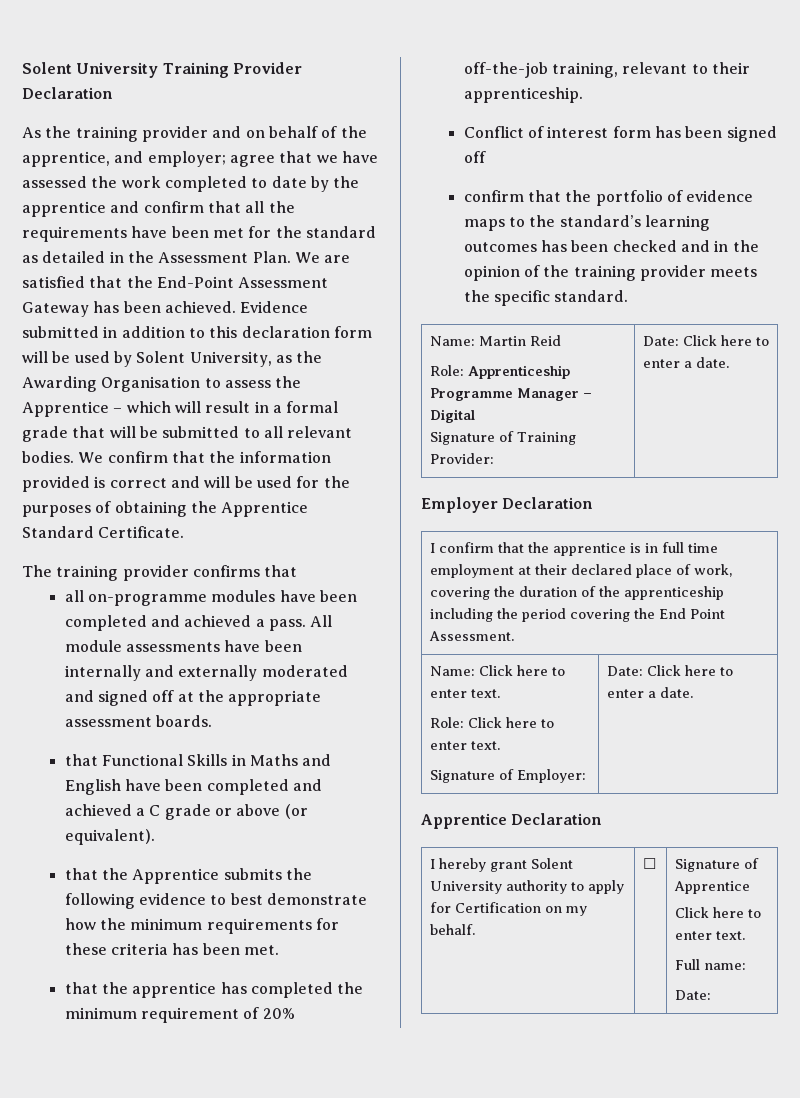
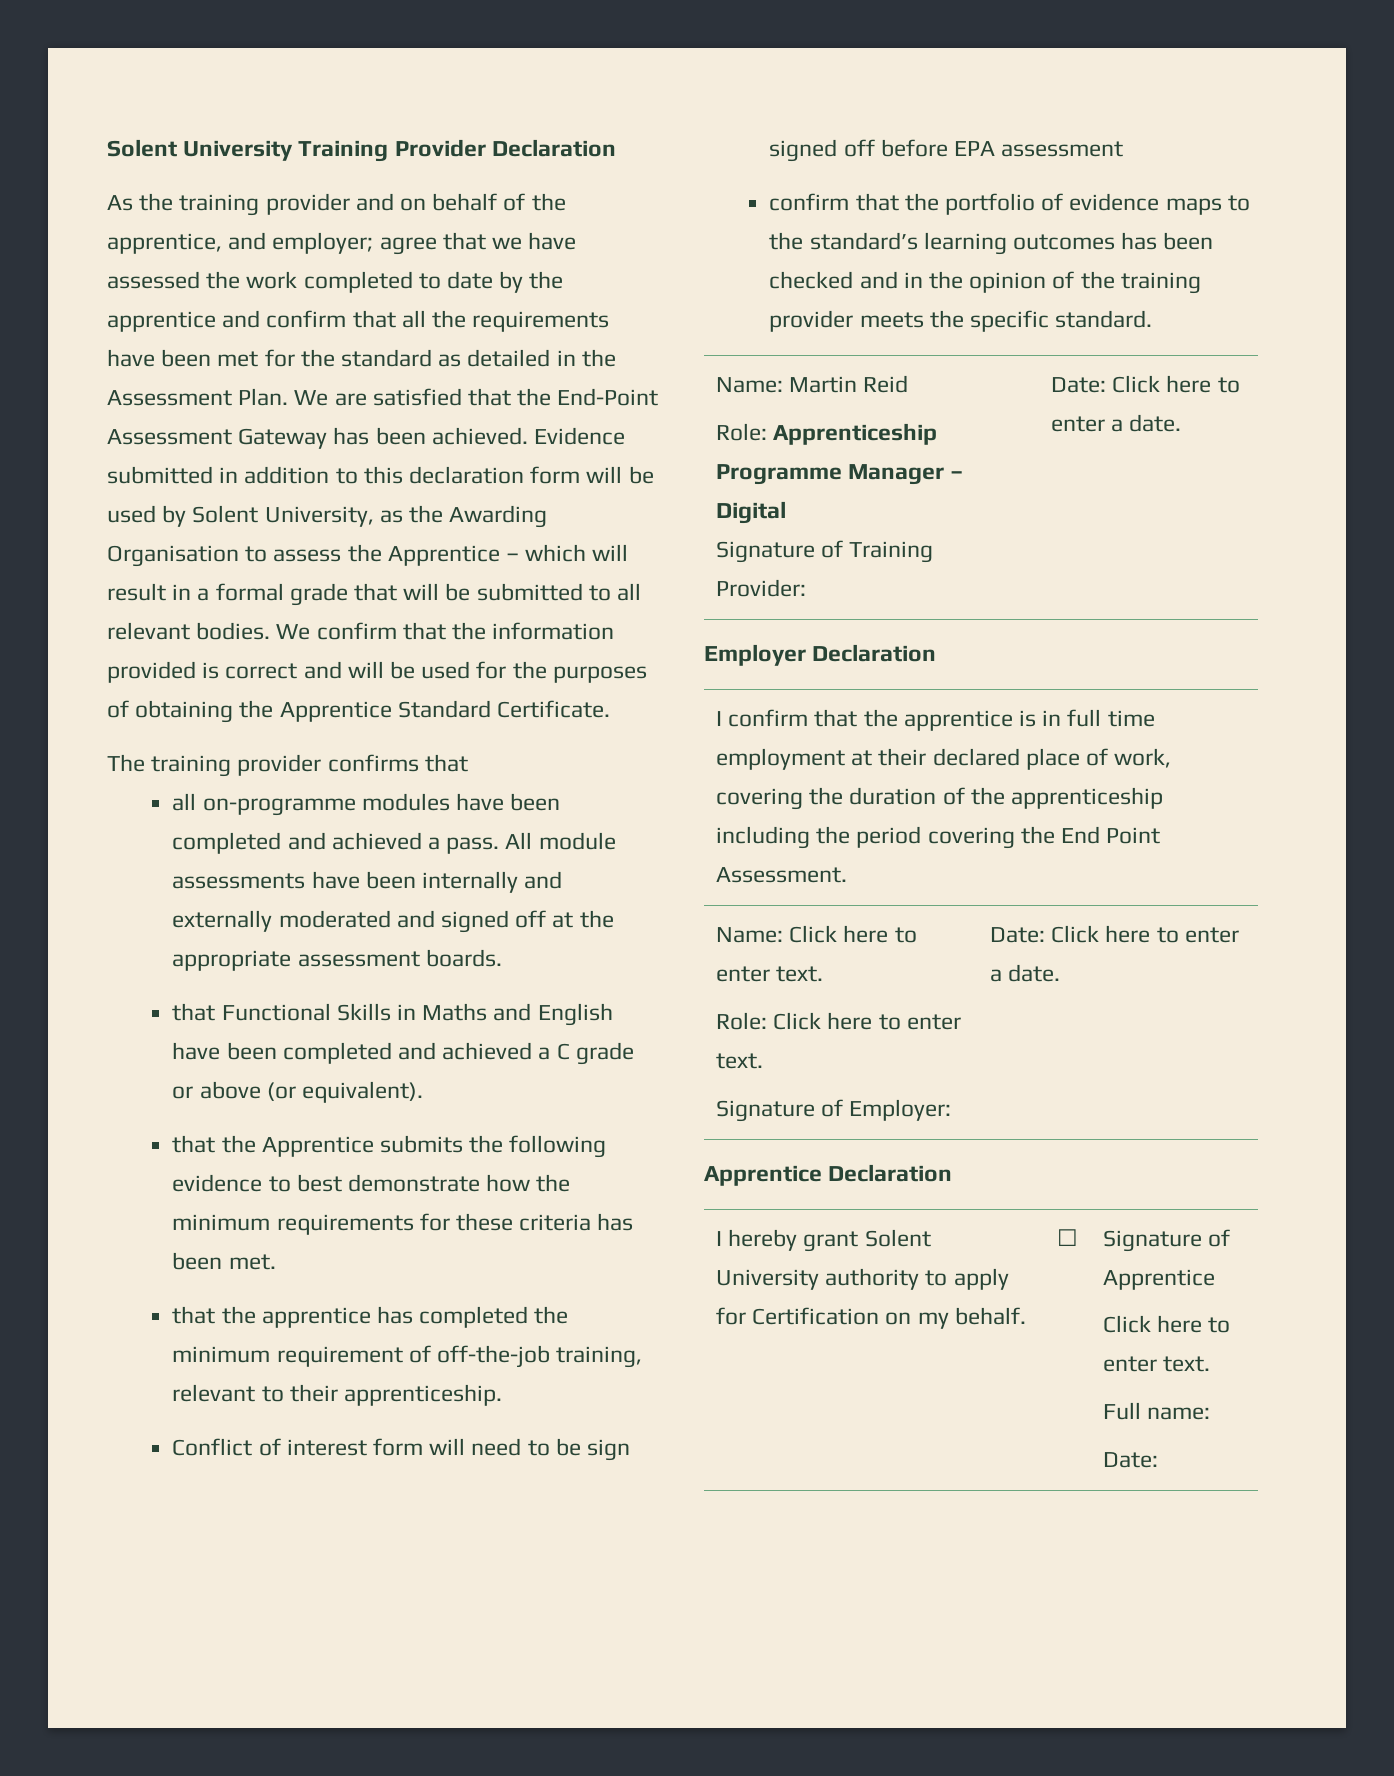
[262,1008,295,1019] 20% -> (431, 1354) none
[654,126,777,142] [463,151,486,163] has been signed off -> [429,1438,631,1461] [769,139,1124,162] will need to be sign signed off before EPA assessment

